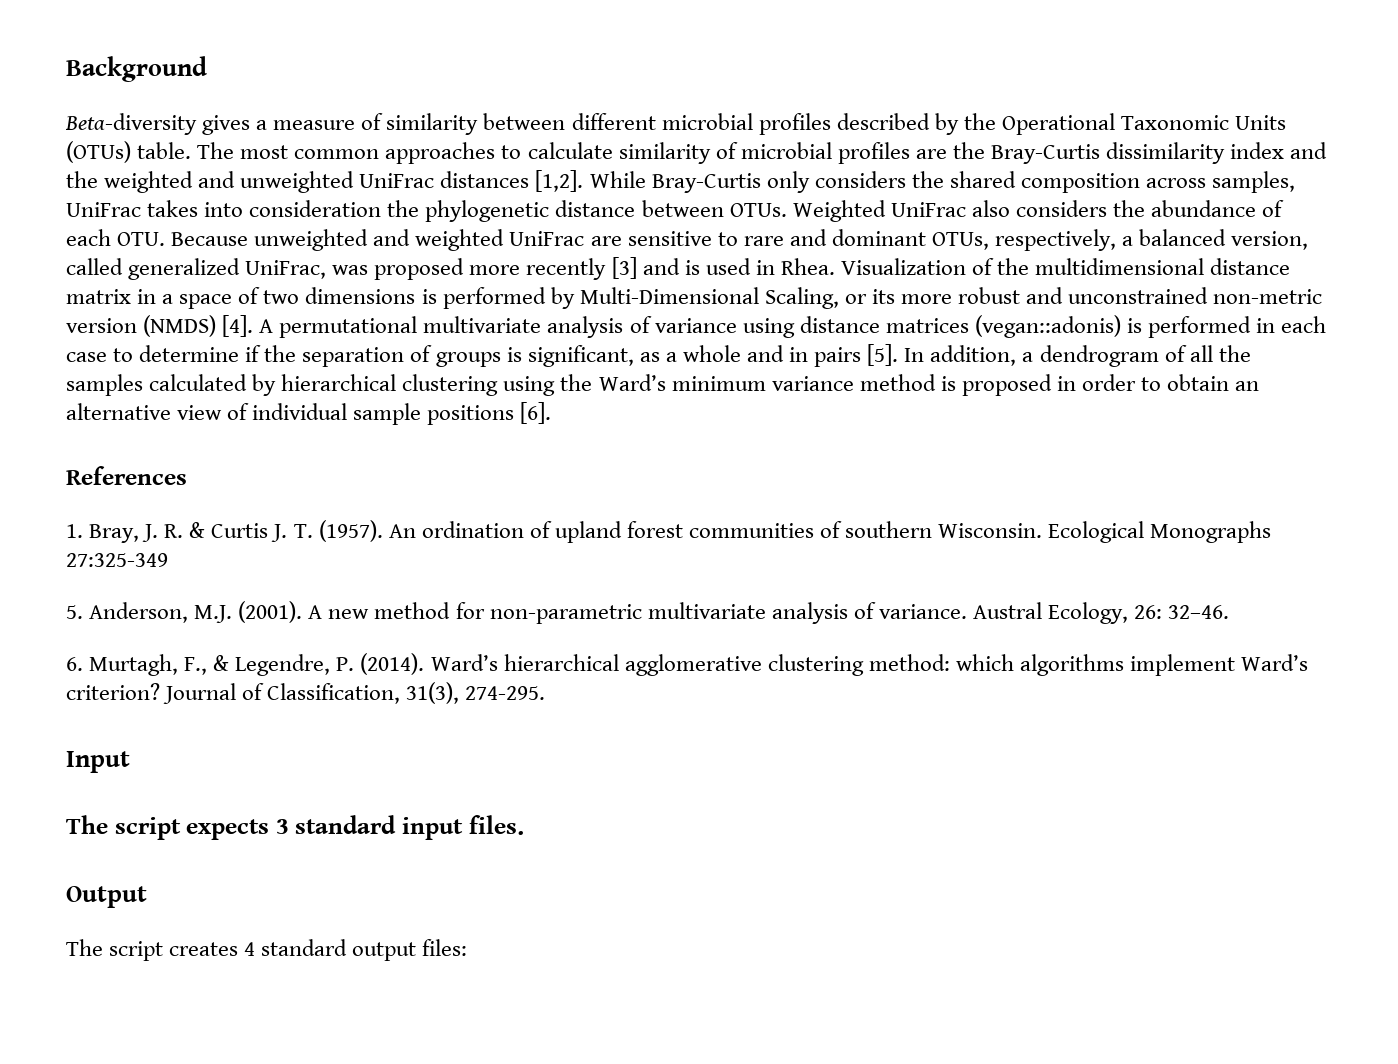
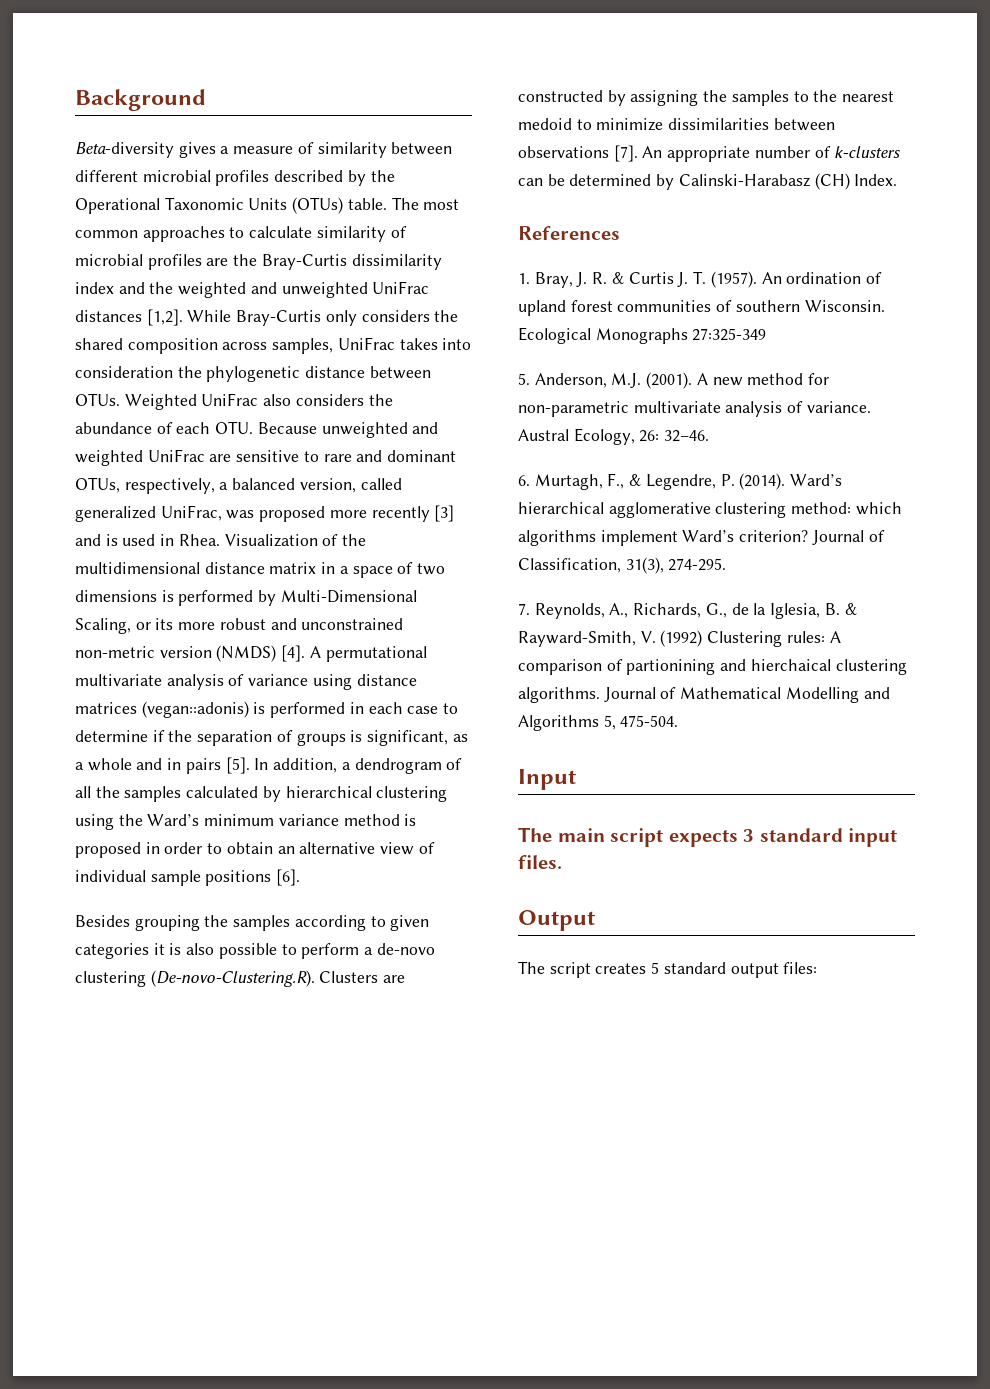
(552, 413) none -> [75,915,430,931] [75,943,435,959] [75,970,406,987] [518,90,895,106] [518,118,835,131] [518,145,901,162] [518,173,898,190] // Besides grouping the samples according to given categories it is also possible to perform a de-novo clustering (De-novo-Clustering.R). Clusters are constructed by assigning the samples to the nearest medoid to minimize dissimilarities between observations [7]. An appropriate number of k-clusters can be determined by Calinski-Harabasz (CH) Index.
(546, 693) none -> [518,603,857,619] [518,630,841,647] [518,659,907,675] [518,687,890,703] [518,715,679,731] // 7. Reynolds, A., Richards, G., de la Iglesia, B. & Rayward-Smith, V. (1992) Clustering rules: A comparison of partionining and hierchaical clustering algorithms. Journal of Mathematical Modelling and Algorithms 5, 475-504.
(108, 824) none -> [557,828,605,842] main
[244,942,256,956] 4 -> [651,962,660,974] 5

